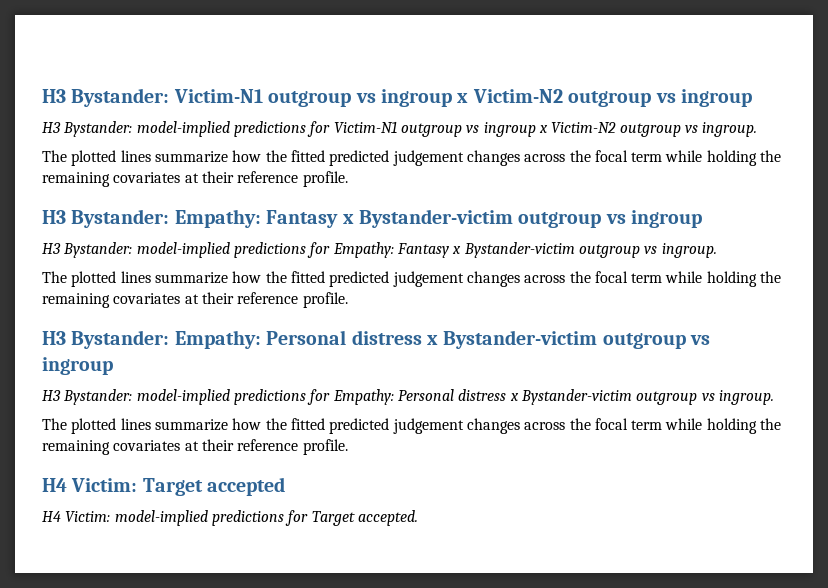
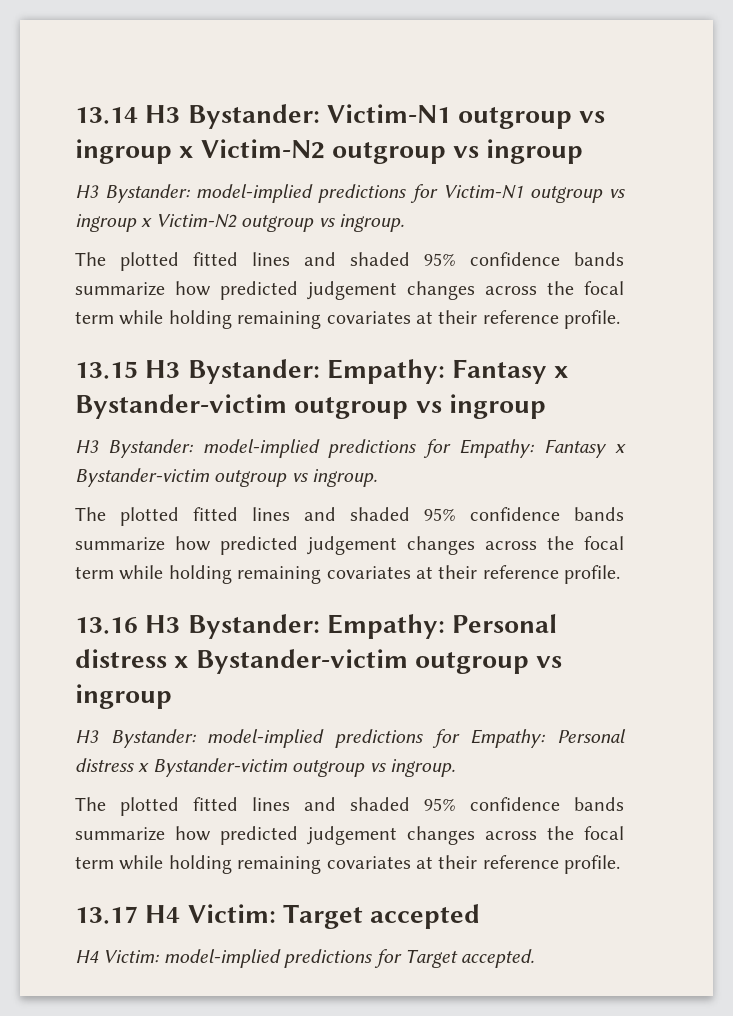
(42, 96) none -> [75,107,138,124] 13.14
[120,150,782,166] [42,171,348,187] lines summarize how the fitted predicted judgement changes across the focal term while holding the remaining covariates at their reference profile. // -> [193,252,624,266] [75,281,624,300] [75,310,621,329] [75,361,138,379] fitted lines and shaded 95% confidence bands summarize how predicted judgement changes across the focal term while holding remaining covariates at their reference profile. // 13.15
[120,271,782,287] [42,292,348,308] lines summarize how the fitted predicted judgement changes across the focal term while holding the remaining covariates at their reference profile. // -> [193,507,624,521] [75,536,624,555] [75,565,621,584] [75,617,138,634] fitted lines and shaded 95% confidence bands summarize how predicted judgement changes across the focal term while holding remaining covariates at their reference profile. // 13.16
[120,418,782,434] [42,439,348,455] lines summarize how the fitted predicted judgement changes across the focal term while holding the remaining covariates at their reference profile. // -> [193,797,624,811] [75,826,624,845] [75,855,621,874] [75,906,138,924] fitted lines and shaded 95% confidence bands summarize how predicted judgement changes across the focal term while holding remaining covariates at their reference profile. // 13.17

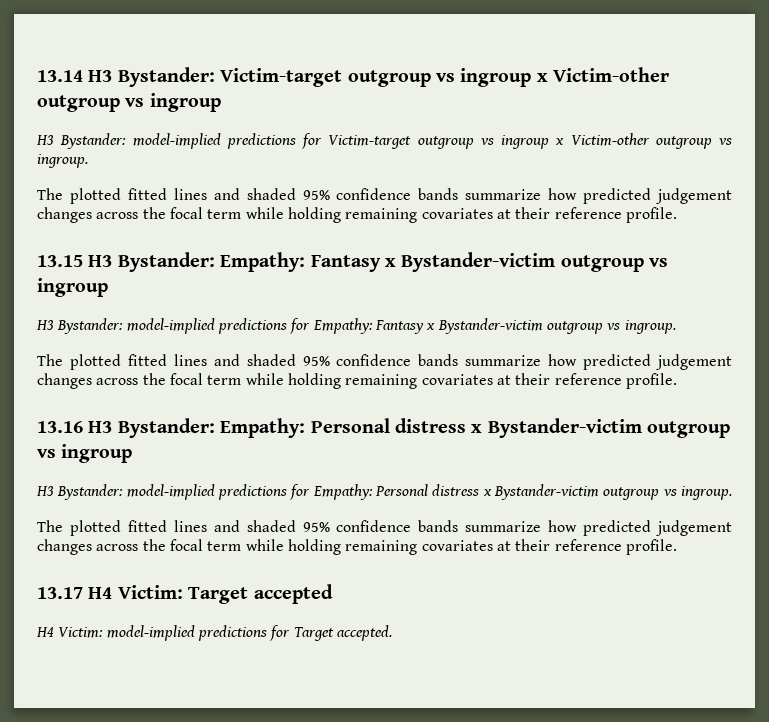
[326,104,606,129] [75,139,584,164] [75,184,625,203] [75,214,237,232] Victim-N1 outgroup vs ingroup x Victim-N2 outgroup vs ingroup // H3 Bystander: model-implied predictions for Victim-N1 outgroup vs ingroup x Victim-N2 -> [220,67,670,87] [37,93,221,112] [36,133,650,149] Victim-target outgroup vs ingroup x Victim-other outgroup vs ingroup // H3 Bystander: model-implied predictions for Victim-target outgroup vs ingroup x Victim-other

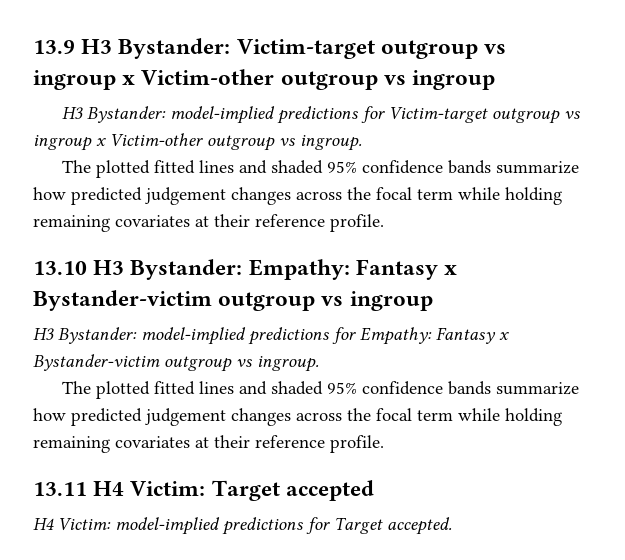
[37,70,83,82] 13.14 -> [33,40,75,54] 13.9
[37,255,83,267] 13.15 -> [33,261,87,275] 13.10
[37,418,731,438] [37,444,133,463] [36,484,732,500] [37,520,732,536] [37,539,677,555] [37,587,83,599] 13.16 H3 Bystander: Empathy: Personal distress x Bystander-victim outgroup vs ingroup // H3 Bystander: model-implied predictions for Empathy: Personal distress x Bystander-victim outgroup vs ingroup. // The plotted fitted lines and shaded 95% confidence bands summarize how predicted judgement changes across the focal term while holding remaining covariates at their reference profile. // 13.17 -> [33,482,87,496] 13.11

